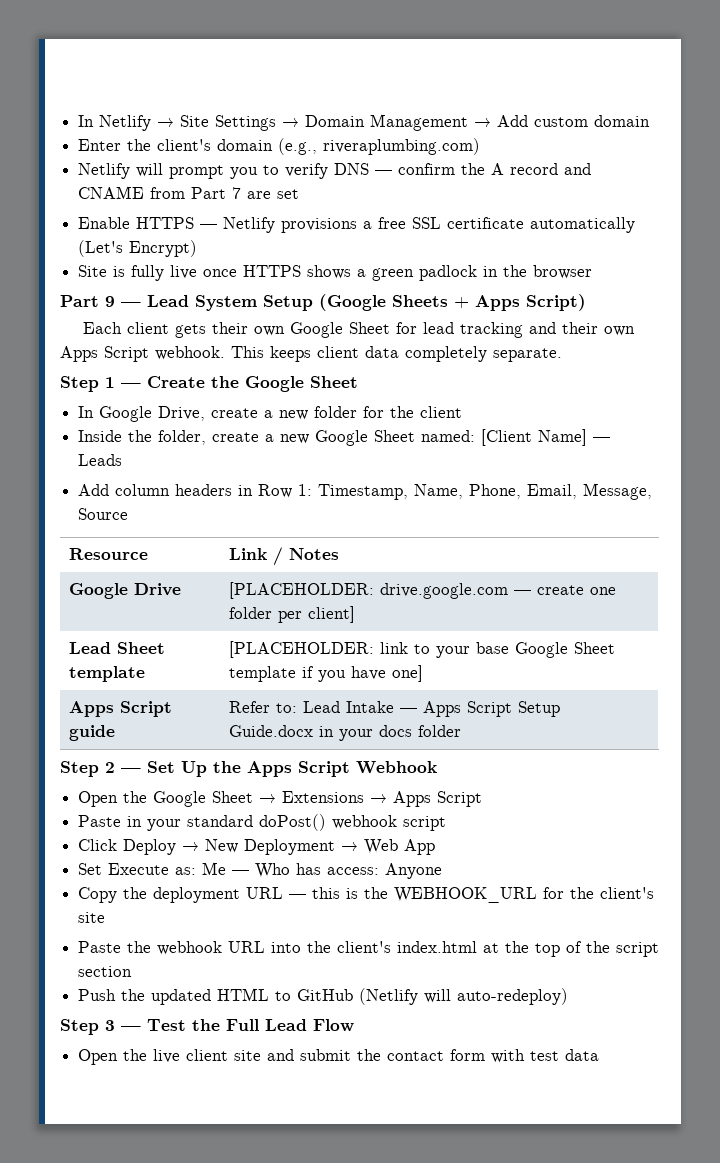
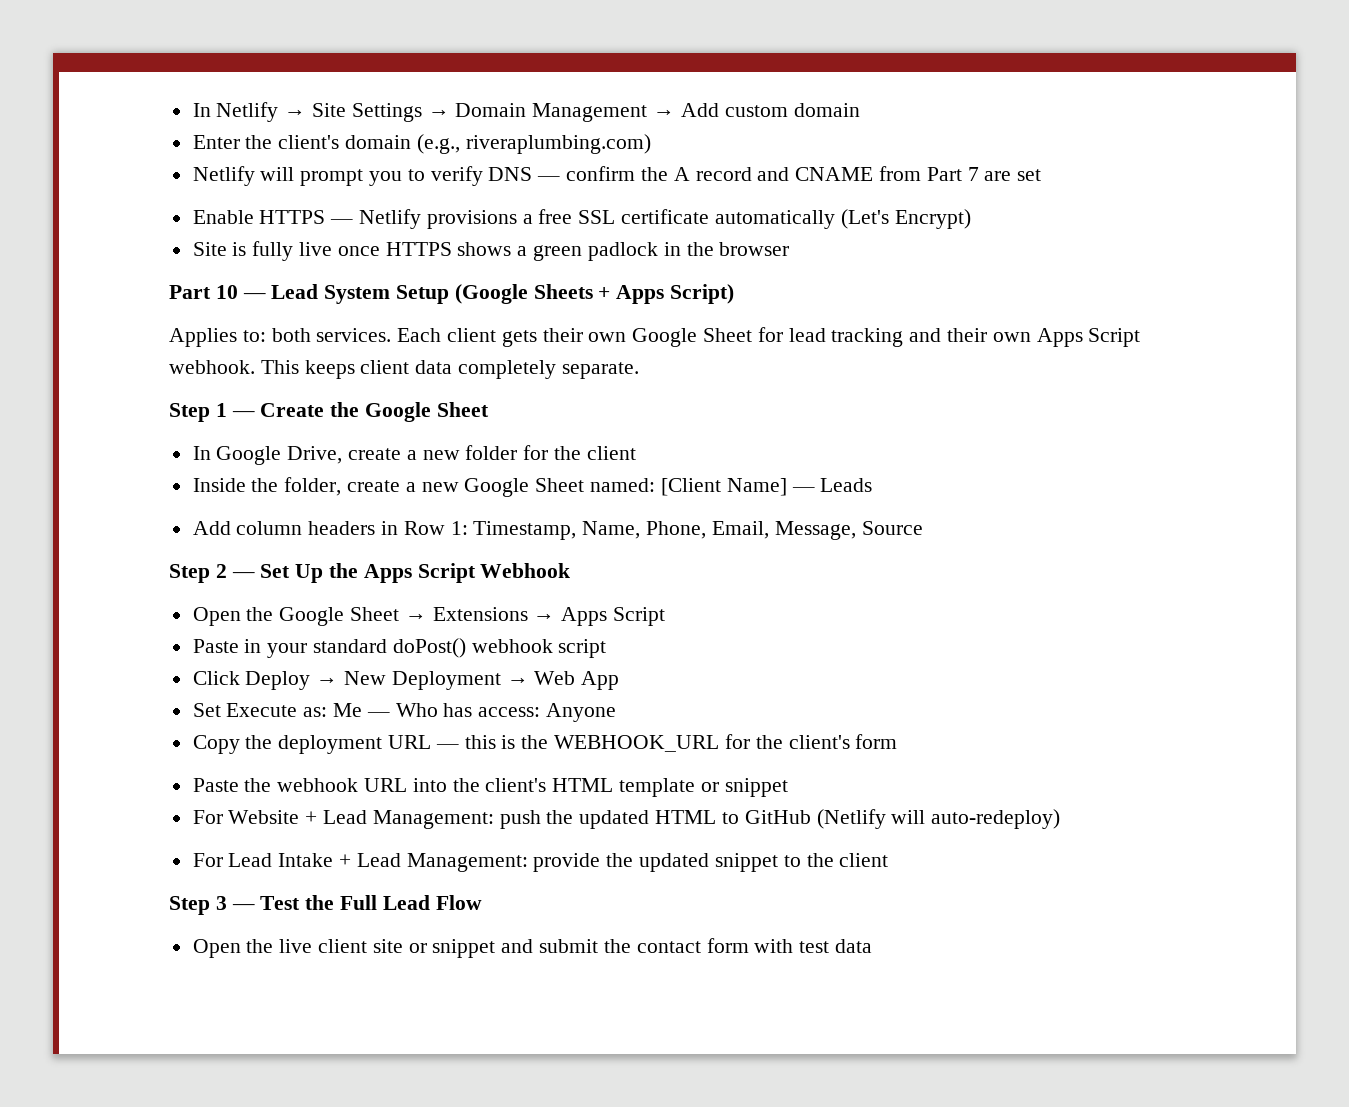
[105,296,115,307] 9 -> [215,285,238,299] 10
(586, 302) none -> [169,328,392,347] Applies to: both services.
[69,548,149,560] [229,547,340,566] [69,583,182,599] [229,582,617,599] [229,606,356,623] [69,642,166,654] [69,666,146,682] [229,641,616,658] [229,665,424,682] [69,701,173,717] [69,725,116,741] [229,701,561,717] [229,725,462,741] // Resource | Link / Notes // Google Drive | [PLACEHOLDER: drive.google.com — create one folder per client] // Lead Sheet template | [PLACEHOLDER: link to your base Google Sheet template if you have one] // Apps Script guide | Refer to: Lead Intake — Apps Script Setup Guide.docx in your docs folder -> (923, 528) none
[78,912,106,923] site -> [855,734,898,749] form
[397,941,660,957] [78,966,133,977] [78,989,117,1001] index.html at the top of the script section // Push -> [552,778,788,797] [192,810,541,829] HTML template or snippet // For Website + Lead Management: push
(569, 996) none -> [192,853,889,872] // For Lead Intake + Lead Management: provide the updated snippet to the client
(262, 1055) none -> [408,939,496,958] or snippet

